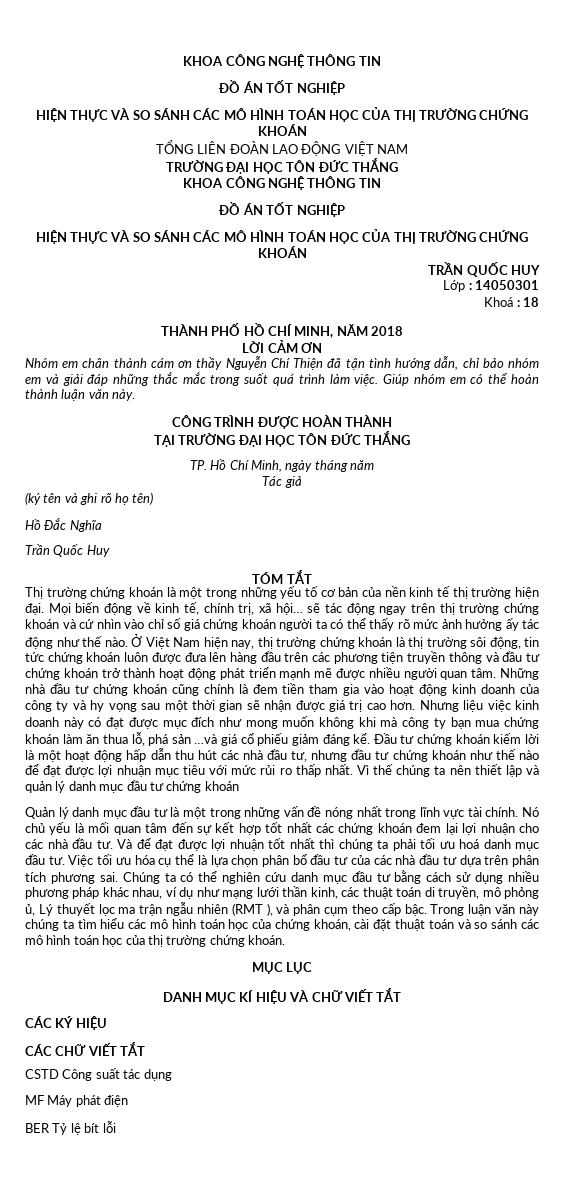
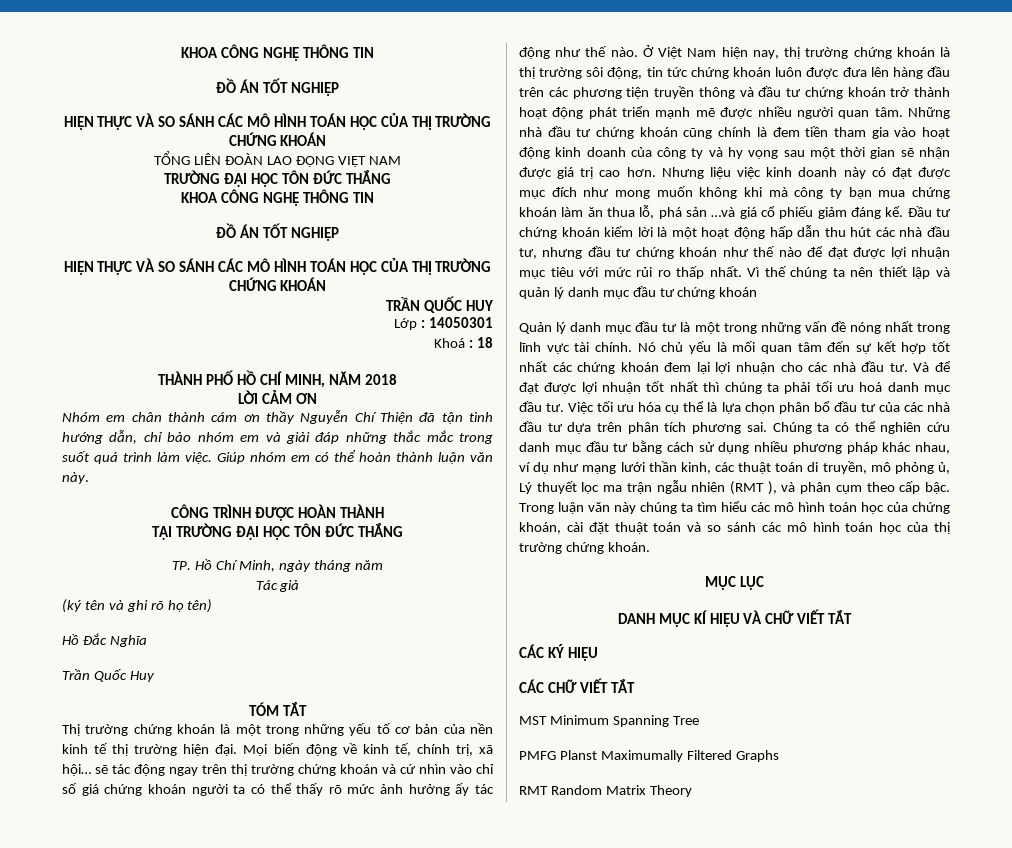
[25,1068,172,1081] [25,1095,129,1107] [25,1121,116,1135] CSTD Công suất tác dụng // MF Máy phát điện // BER Tỷ lệ bít lỗi -> [519,715,699,727] [519,750,779,762] [519,785,692,797] MST Minimum Spanning Tree // PMFG Planst Maximumally Filtered Graphs // RMT Random Matrix Theory

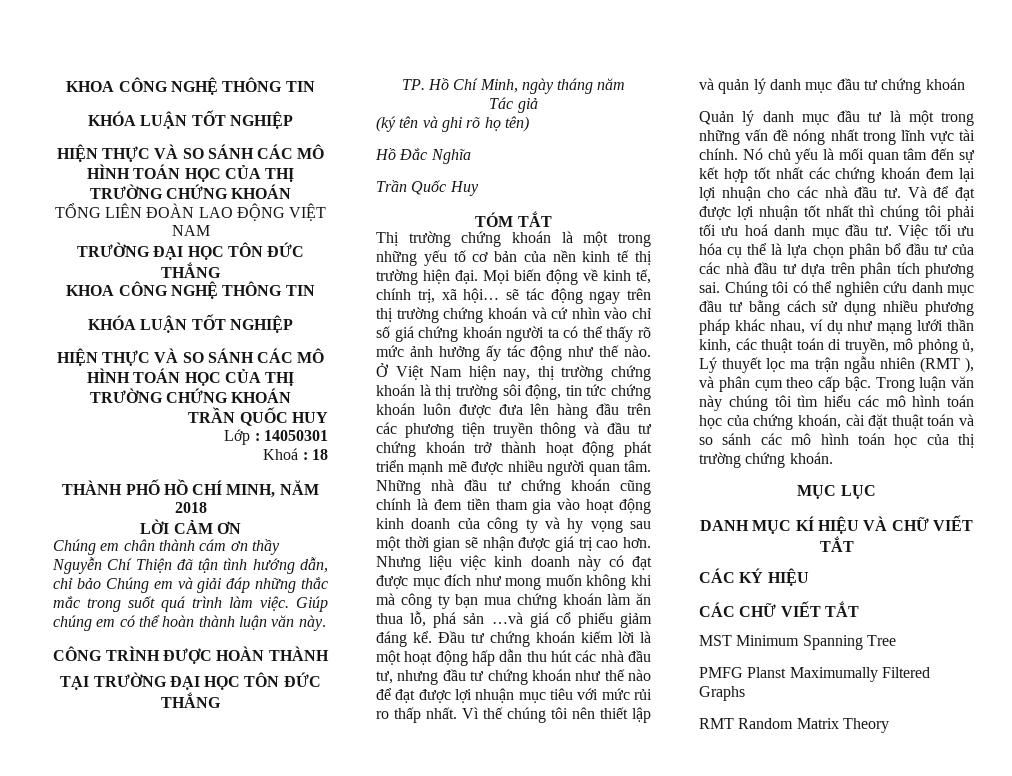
[181,44,374,61] [216,78,260,93] KHOA CÔNG NGHỆ THÔNG TIN // ĐỒ ÁN -> [66,77,315,95] [88,111,188,129] KHOA CÔNG NGHỆ THÔNG TIN // KHÓA LUẬN
[216,223,260,238] ĐỒ ÁN -> [88,315,188,333] KHÓA LUẬN
[62,412,100,422] Nhóm -> [53,539,96,555] Chúng
[197,432,234,442] nhóm -> [105,577,149,593] Chúng
[250,452,286,462] nhóm -> [53,615,92,631] chúng
[832,268,845,277] ta -> [551,707,568,719] tôi
[766,383,779,392] ta -> [925,205,943,217] tôi
[817,423,830,432] ta -> [772,281,789,293] tôi
[681,503,693,512] ta -> [774,395,792,407] tôi

